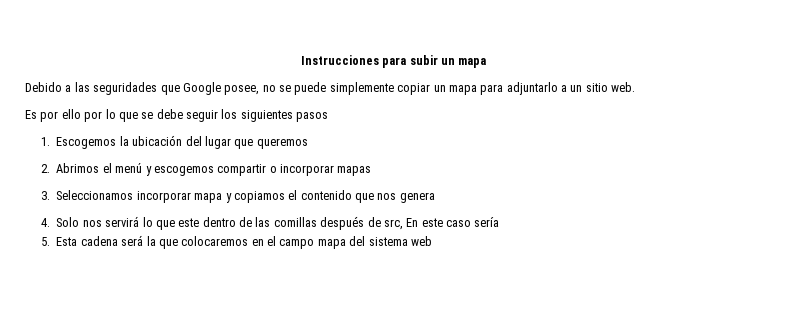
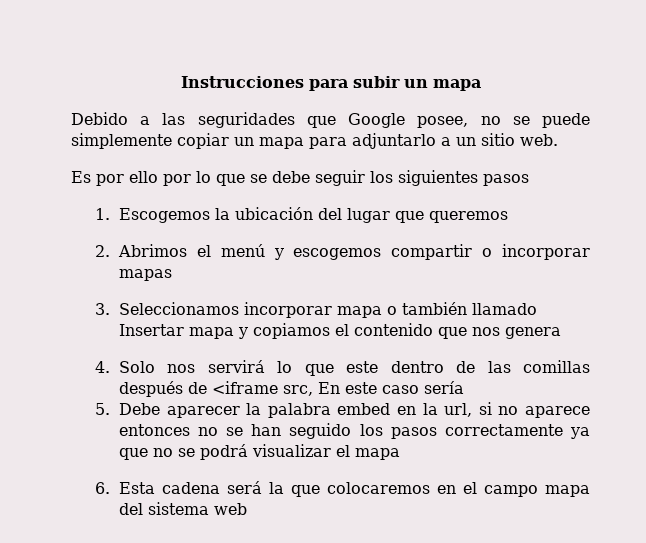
(223, 198) none -> [386,302,537,315] [118,324,234,339] o también llamado Insertar mapa
(381, 222) none -> [211,381,278,394] <iframe
(50, 241) none -> [118,402,591,418] [118,423,590,439] [118,444,400,460] [94,482,110,494] Debe aparecer la palabra embed en la url, si no aparece entonces no se han seguido los pasos correctamente ya que no se podrá visualizar el mapa // 6.

